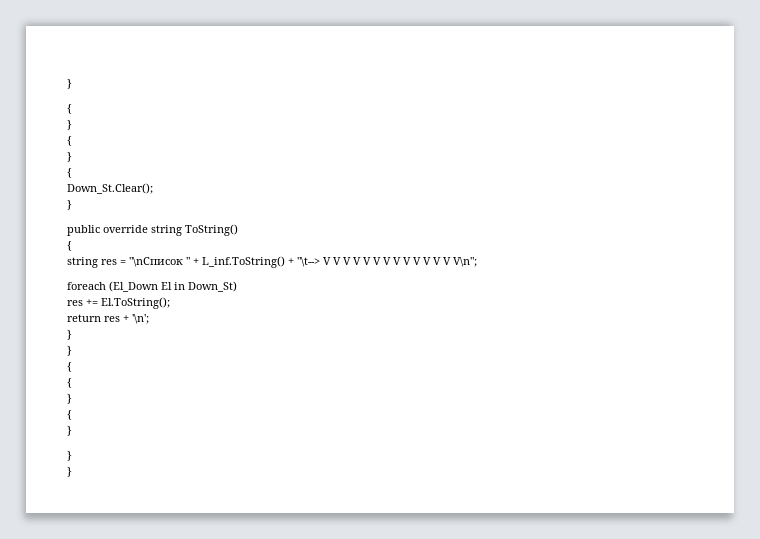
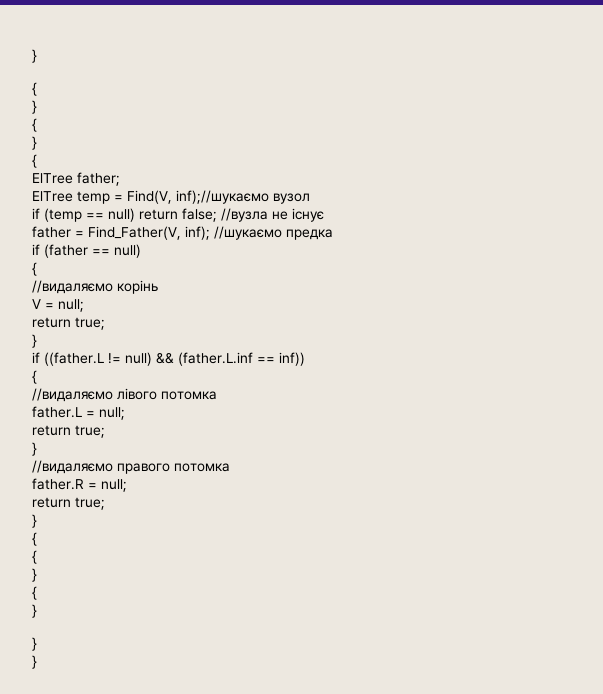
[67,183,153,194] [67,200,72,210] [67,224,238,236] [67,241,72,251] [67,256,477,268] [67,281,237,292] [67,297,170,309] [67,314,149,324] [67,330,72,340] Down_St.Clear(); // } // public override string ToString() // { // string res = "\nСписок " + L_inf.ToString() + "\t--> V V V V V V V V V V V V V V\n"; // foreach (El_Down El in Down_St) // res += El.ToString(); // return res + '\n'; // } -> [32,172,120,186] [32,190,310,204] [32,208,324,222] [32,226,333,240] [32,244,141,258] [32,262,37,276] [32,280,158,294] [32,299,84,312] [32,317,105,330] [32,334,37,348] [32,352,305,366] [32,370,37,384] [32,388,217,402] [32,406,125,420] [32,425,105,438] [32,442,37,456] [32,460,230,474] [32,478,127,492] [32,497,105,510] ElTree father; // ElTree temp = Find(V, inf);//шукаємо вузол // if (temp == null) return false; //вузла не існує // father = Find_Father(V, inf); //шукаємо предка // if (father == null) // { // //видаляємо корінь // V = null; // return true; // } // if ((father.L != null) && (father.L.inf == inf)) // { // //видаляємо лівого потомка // father.L = null; // return true; // } // //видаляємо правого потомка // father.R = null; // return true;

